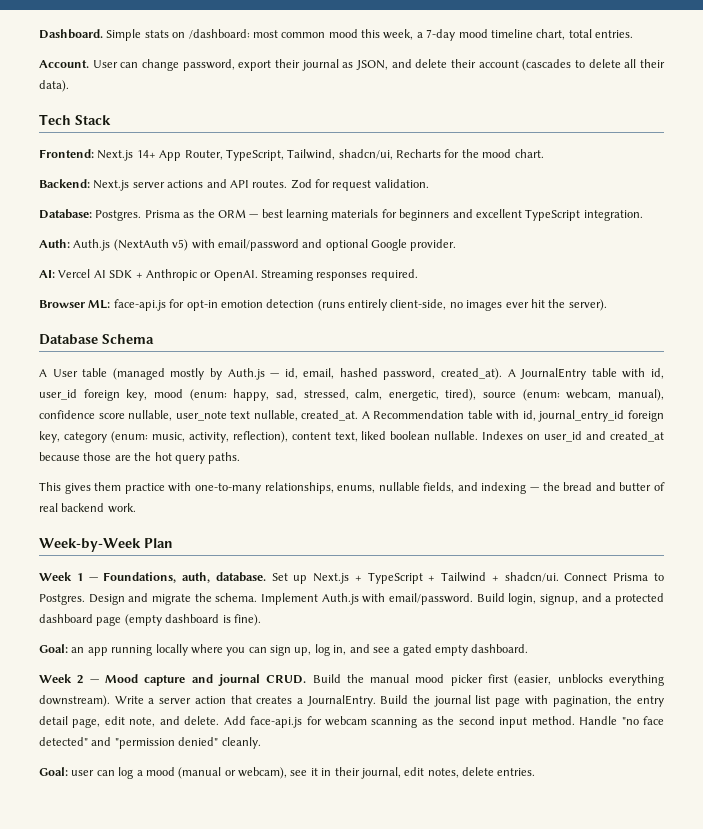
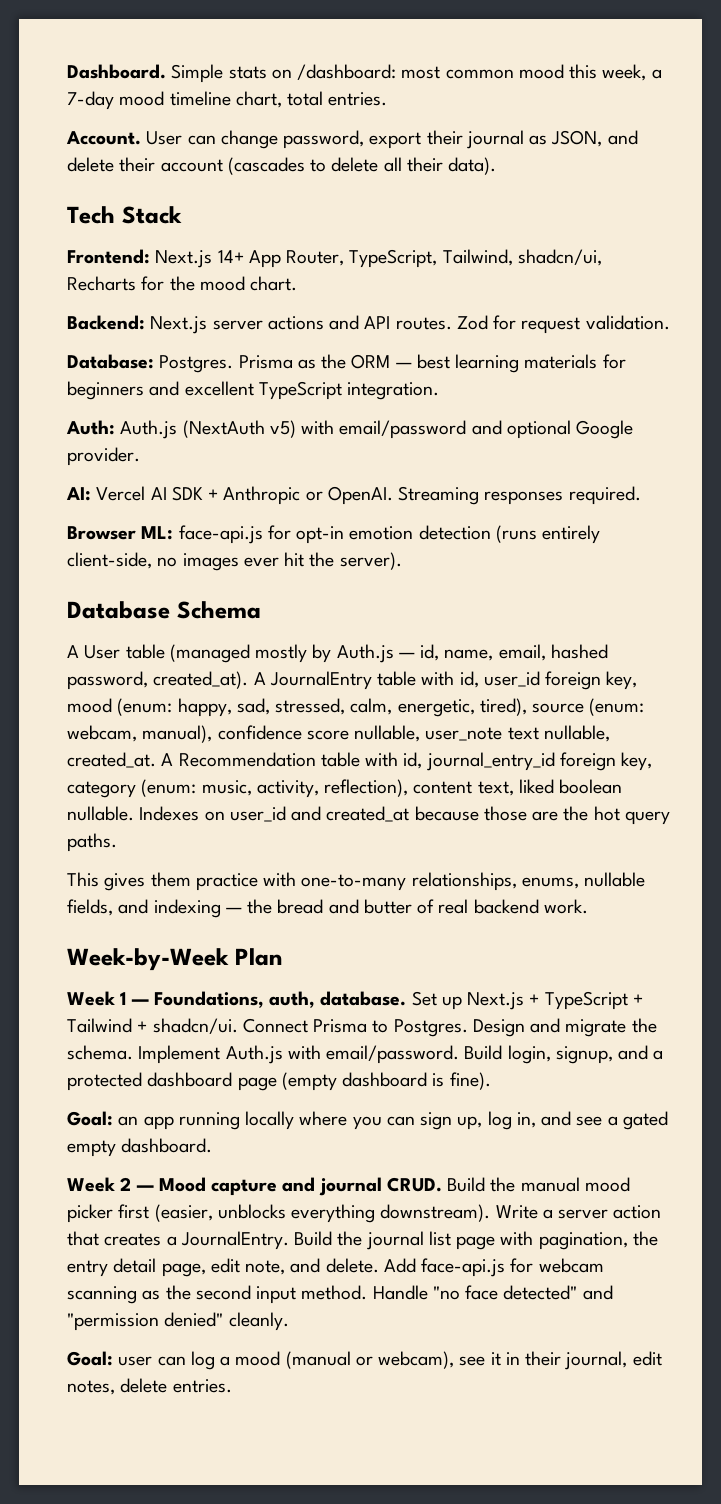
(298, 373) none -> [444,649,494,661] name,

